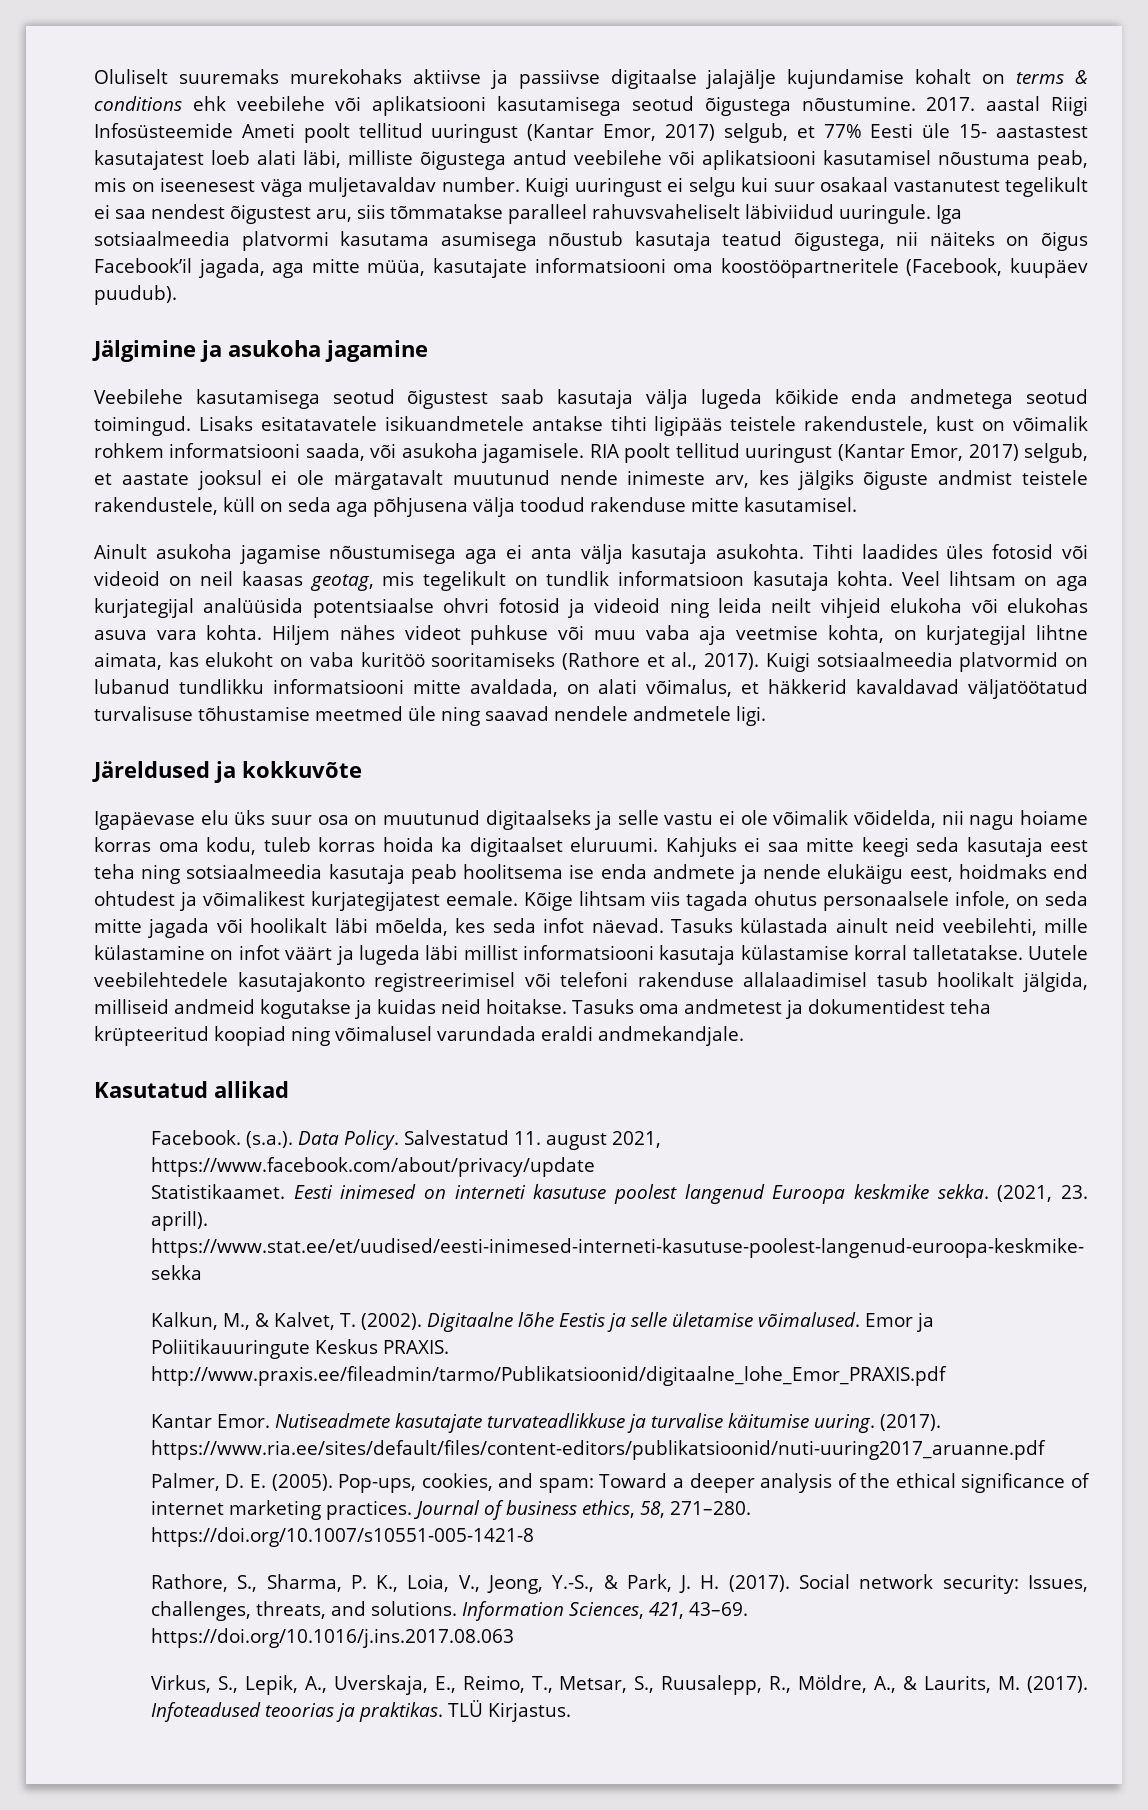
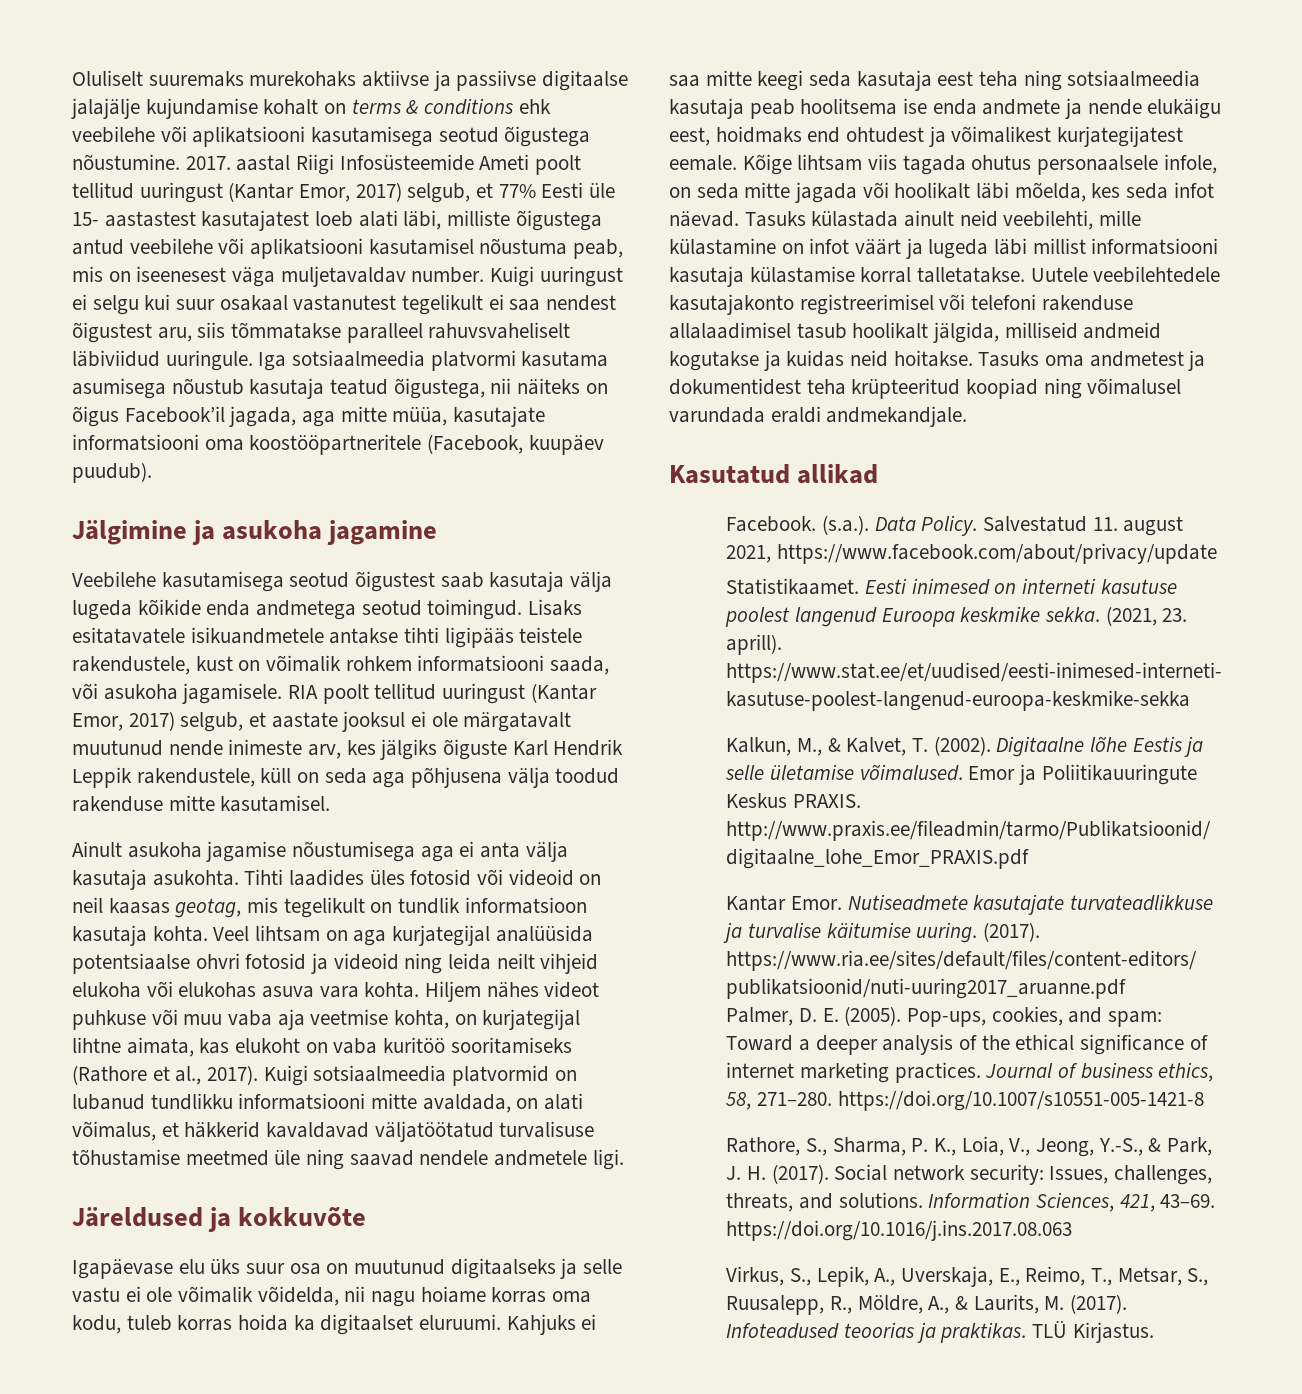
[938,470,1089,485] andmist teistele -> [512,739,624,756] [72,767,132,788] Karl Hendrik Leppik

